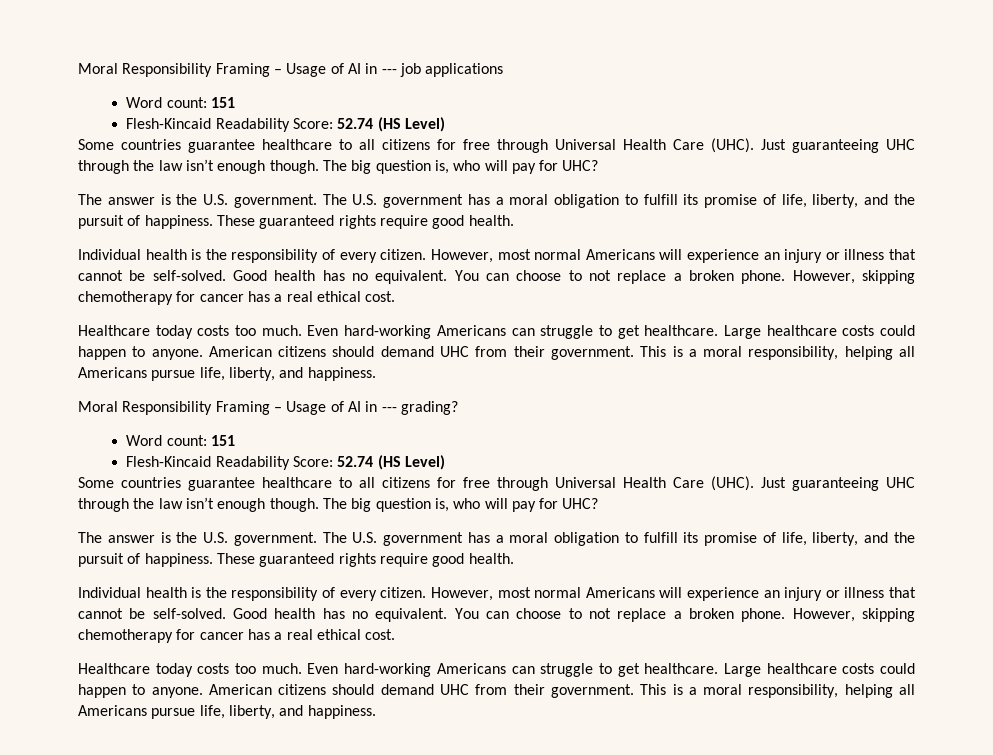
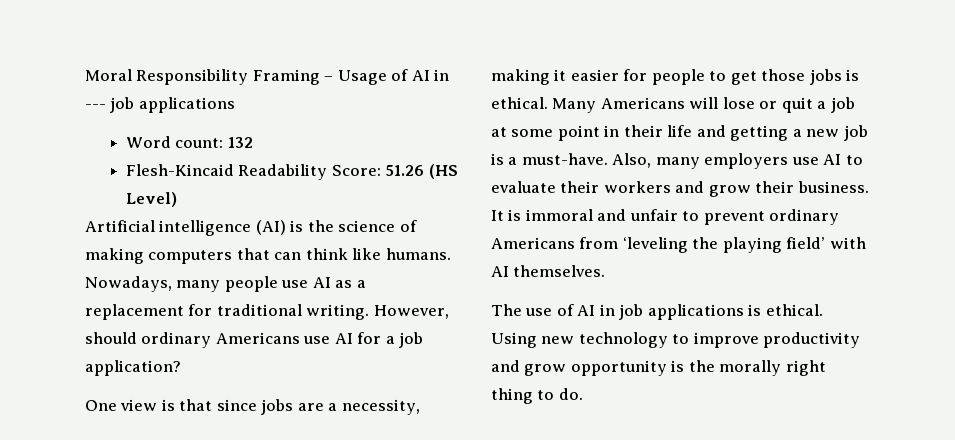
[211,97,236,108] [126,117,445,132] [78,138,915,153] [78,159,599,174] [78,194,916,208] [78,215,514,229] [78,249,916,263] [78,270,916,284] [78,291,396,305] [78,325,915,339] [78,346,915,360] [78,367,376,381] [78,401,458,415] [126,435,236,446] [126,455,445,470] [78,476,915,491] [78,497,599,512] [78,532,916,546] [78,553,514,567] [78,587,916,601] [78,608,916,622] [78,629,396,643] [78,663,915,677] [78,684,915,698] [78,705,376,719] 151 // Flesh-Kincaid Readability Score: 52.74 (HS Level) // Some countries guarantee healthcare to all citizens for free through Universal Health Care (UHC). Just guaranteeing UHC through the law isn’t enough though. The big question is, who will pay for UHC? // The answer is the U.S. government. The U.S. government has a moral obligation to fulfill its promise of life, liberty, and the pursuit of happiness. These guaranteed rights require good health. // Individual health is the responsibility of every citizen. However, most normal Americans will experience an injury or illness that cannot be self-solved. Good health has no equivalent. You can choose to not replace a broken phone. However, skipping chemotherapy for cancer has a real ethical cost. // Healthcare today costs too much. Even hard-working Americans can struggle to get healthcare. Large healthcare costs could happen to anyone. American citizens should demand UHC from their government. This is a moral responsibility, helping all Americans pursue life, liberty, and happiness. // Moral Responsibility Framing – Usage of AI in --- grading? // Word count: 151 // Flesh-Kincaid Readability Score: 52.74 (HS Level) // Some countries guarantee healthcare to all citizens for free through Universal Health Care (UHC). Just guaranteeing UHC through the law isn’t enough though. The big question is, who will pay for UHC? // The answer is the U.S. government. The U.S. government has a moral obligation to fulfill its promise of life, liberty, and the pursuit of happiness. These guaranteed rights require good health. // Individual health is the responsibility of every citizen. However, most normal Americans will experience an injury or illness that cannot be self-solved. Good health has no equivalent. You can choose to not replace a broken phone. However, skipping chemotherapy for cancer has a real ethical cost. // Healthcare today costs too much. Even hard-working Americans can struggle to get healthcare. Large healthcare costs could happen to anyone. American citizens should demand UHC from their government. This is a moral responsibility, helping all Americans pursue life, liberty, and happiness. -> [227,137,253,148] [126,164,458,180] [126,192,178,207] [85,220,417,236] [85,248,451,264] [85,276,366,292] [85,304,449,320] [85,332,424,348] [85,360,181,376] [85,399,420,415] [491,69,860,85] [491,97,855,113] [491,125,868,141] [491,153,863,169] [491,181,869,197] [491,209,840,225] [491,237,866,253] [491,265,606,277] [491,304,823,320] [491,332,861,348] [491,360,826,376] [491,388,583,404] 132 // Flesh-Kincaid Readability Score: 51.26 (HS Level) // Artificial intelligence (AI) is the science of making computers that can think like humans. Nowadays, many people use AI as a replacement for traditional writing. However, should ordinary Americans use AI for a job application? // One view is that since jobs are a necessity, making it easier for people to get those jobs is ethical. Many Americans will lose or quit a job at some point in their life and getting a new job is a must-have. Also, many employers use AI to evaluate their workers and grow their business. It is immoral and unfair to prevent ordinary Americans from ‘leveling the playing field’ with AI themselves. // The use of AI in job applications is ethical. Using new technology to improve productivity and grow opportunity is the morally right thing to do.

